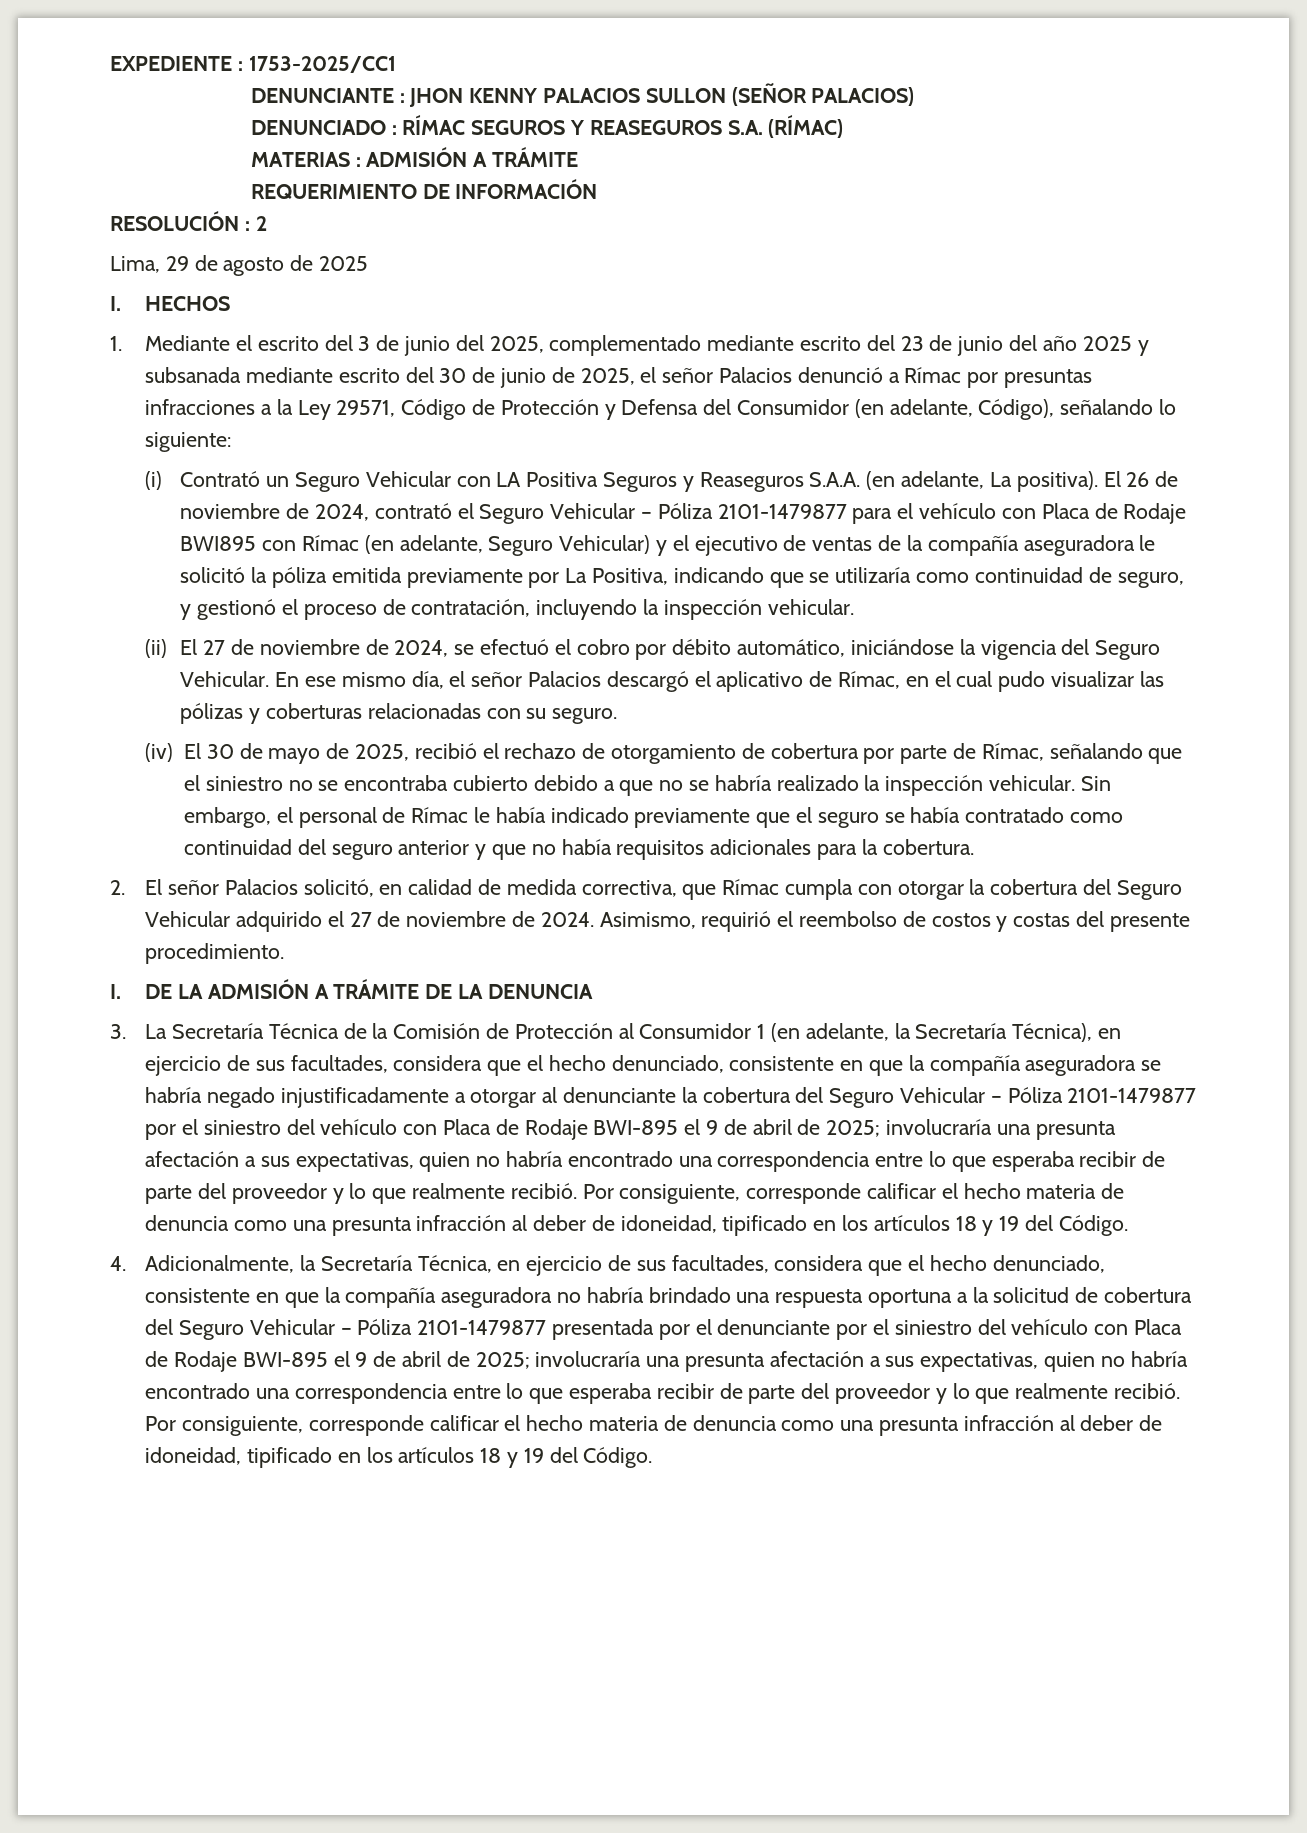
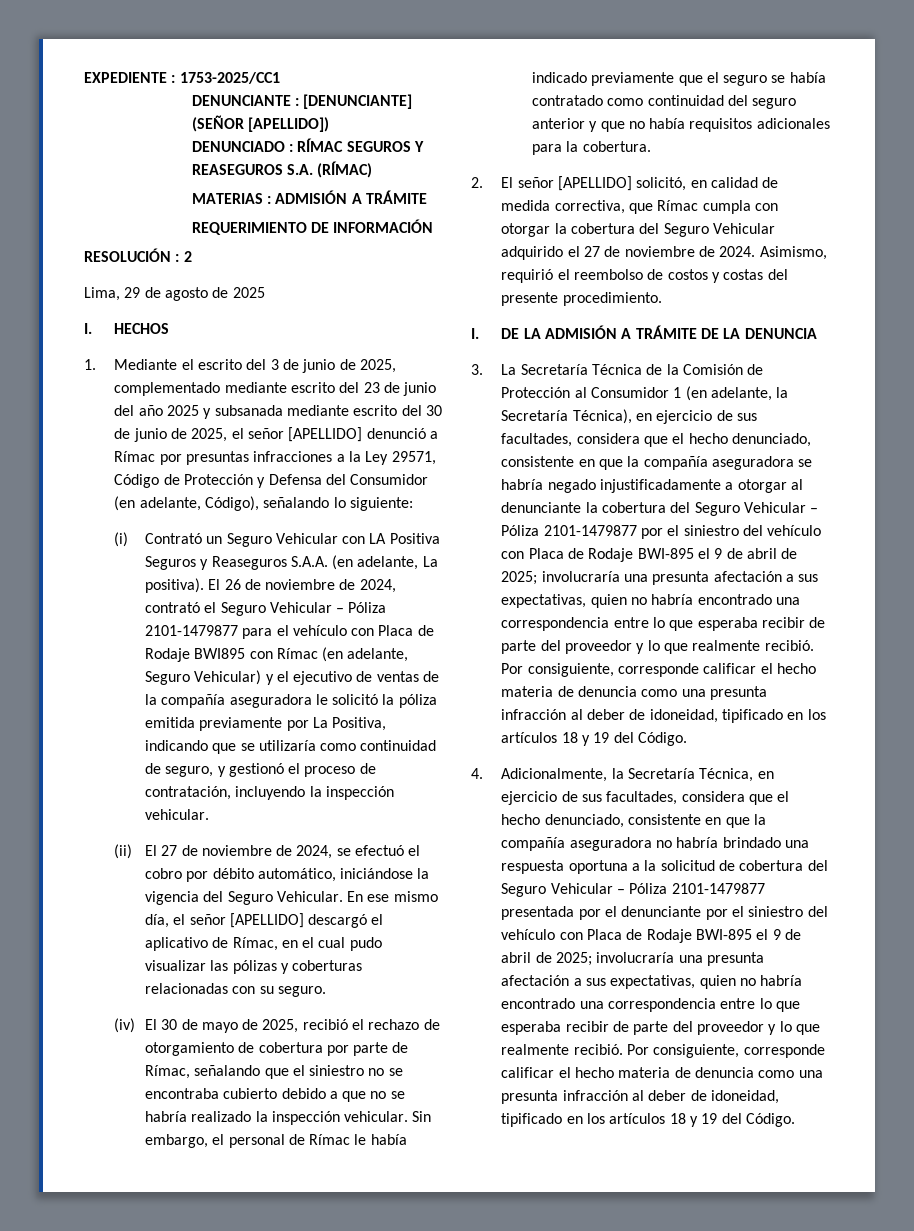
[409,83,915,107] JHON KENNY PALACIOS SULLON (SEÑOR PALACIOS) -> [303,94,413,109] [191,115,330,132] [DENUNCIANTE] (SEÑOR [APELLIDO])
[455,335,484,351] del -> [339,359,356,370] de
[719,367,793,383] Palacios -> [288,427,363,442] [APELLIDO]
[528,671,602,687] Palacios -> [229,913,304,928] [APELLIDO]
[224,879,298,895] Palacios -> [558,176,633,191] [APELLIDO]

